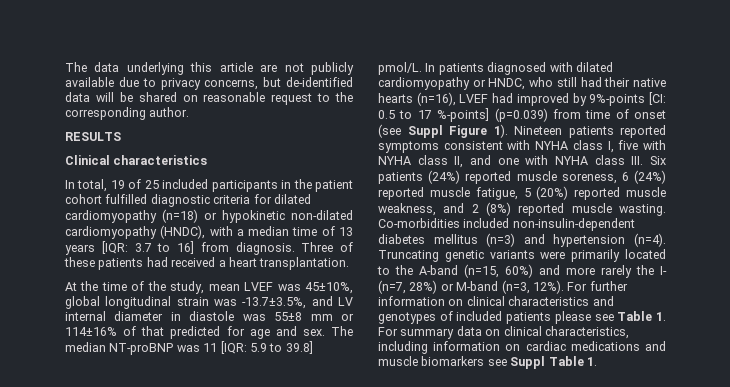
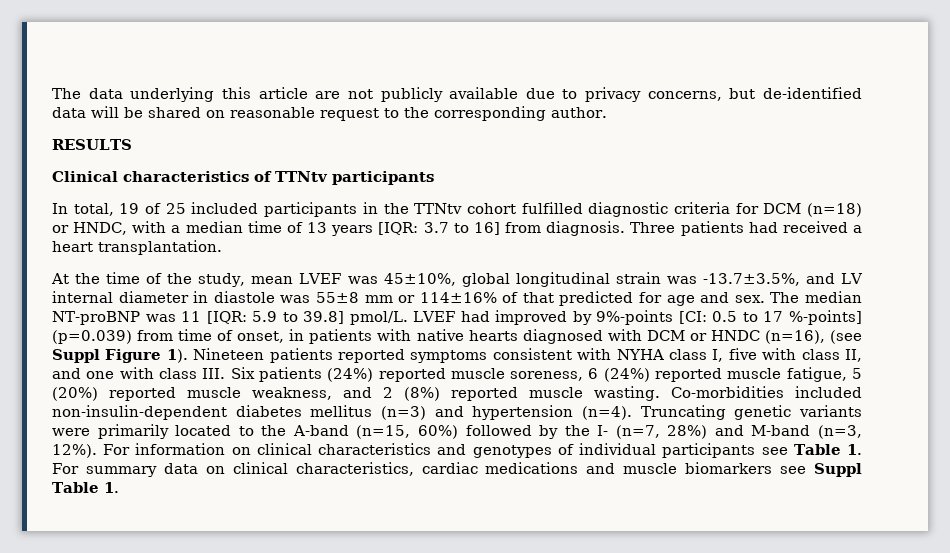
(208, 160) none -> [254,171,434,185] of TTNtv participants
[315,180,354,192] patient -> [414,203,463,214] TTNtv
[273,194,311,204] [65,209,353,223] [65,225,206,239] dilated cardiomyopathy (n=18) or hypokinetic non-dilated cardiomyopathy (HNDC), -> [763,203,862,217] [52,222,128,235] DCM (n=18) or HNDC,
[340,242,353,252] [64,257,95,267] of these -> (676, 227) none
[425,62,613,75] [378,77,666,90] [378,92,456,106] In patients diagnosed with dilated cardiomyopathy or HNDC, who still had their native hearts (n=16), -> (408, 318) none
[634,110,666,119] onset -> [237,329,825,344] onset, in patients with native hearts diagnosed with DCM or HNDC (n=16),
[378,156,411,165] NYHA -> (797, 354) none
[555,156,588,165] NYHA -> (154, 373) none
[539,265,632,278] and more rarely -> [465,425,559,439] followed by
[440,283,454,291] or -> [714,425,744,436] and
[589,281,628,291] further -> (131, 449) none
[456,311,591,324] included patients please -> [579,443,756,458] individual participants
[378,341,521,354] including information on -> (414, 469) none

